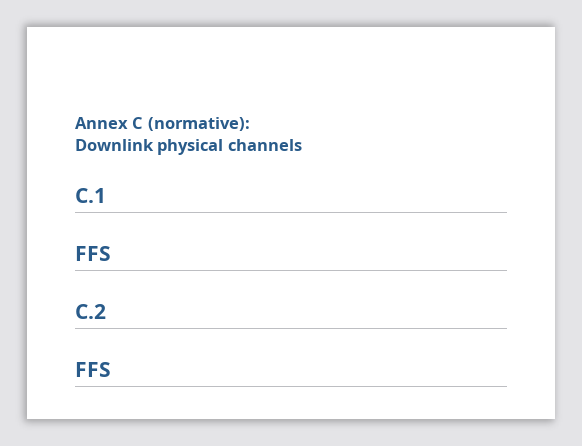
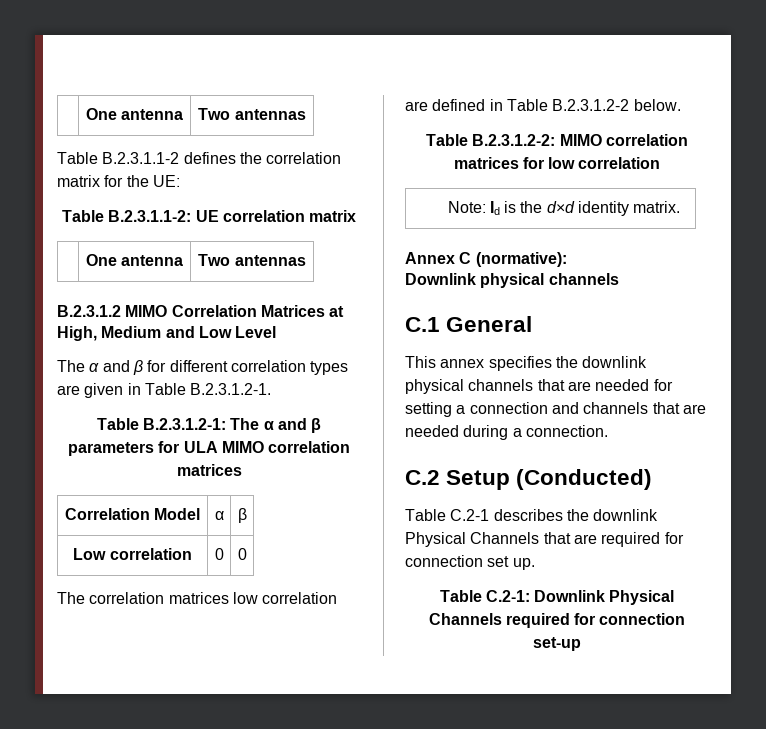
(75, 123) none -> [85,108,184,120] [198,108,306,120] [57,152,342,164] [57,175,180,187] [61,210,357,222] [85,254,184,266] [198,254,306,266] [57,305,345,317] [57,326,277,341] [57,360,349,375] [57,383,272,398] [96,418,322,433] [67,441,351,456] [176,464,242,476] [64,508,201,520] [214,511,224,520] [237,508,247,523] [73,548,192,560] [214,548,224,560] [237,548,247,560] [57,592,338,604] [405,99,681,111] [426,134,688,146] [453,157,661,169] [447,201,681,216] | One antenna | Two antennas // Table B.2.3.1.1-2 defines the correlation matrix for the UE: // Table B.2.3.1.1-2: UE correlation matrix // | One antenna | Two antennas // B.2.3.1.2 MIMO Correlation Matrices at High, Medium and Low Level // The α and β for different correlation types are given in Table B.2.3.1.2-1. // Table B.2.3.1.2-1: The α and β parameters for ULA MIMO correlation matrices // Correlation Model | α | β // Low correlation | 0 | 0 // The correlation matrices low correlation are defined in Table B.2.3.1.2-2 below. // Table B.2.3.1.2-2: MIMO correlation matrices for low correlation // Note: Id is the d×d identity matrix. //
[75,246,111,261] [75,304,106,319] [75,362,111,377] // FFS // C.2 // FFS -> [446,316,533,332] [405,356,648,371] [405,379,673,394] [405,402,706,417] [405,425,608,440] [405,469,653,490] [405,509,659,521] [405,532,684,547] [405,555,535,570] [439,590,675,605] [428,613,686,628] [533,637,581,651] General // This annex specifies the downlink physical channels that are needed for setting a connection and channels that are needed during a connection. // C.2 Setup (Conducted) // Table C.2-1 describes the downlink Physical Channels that are required for connection set up. // Table C.2-1: Downlink Physical Channels required for connection set-up

